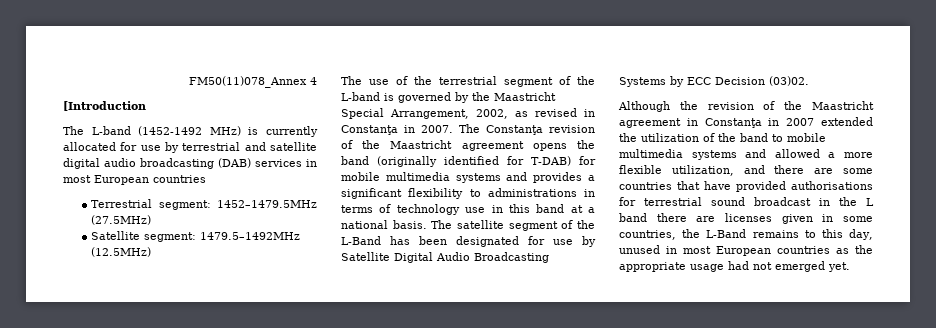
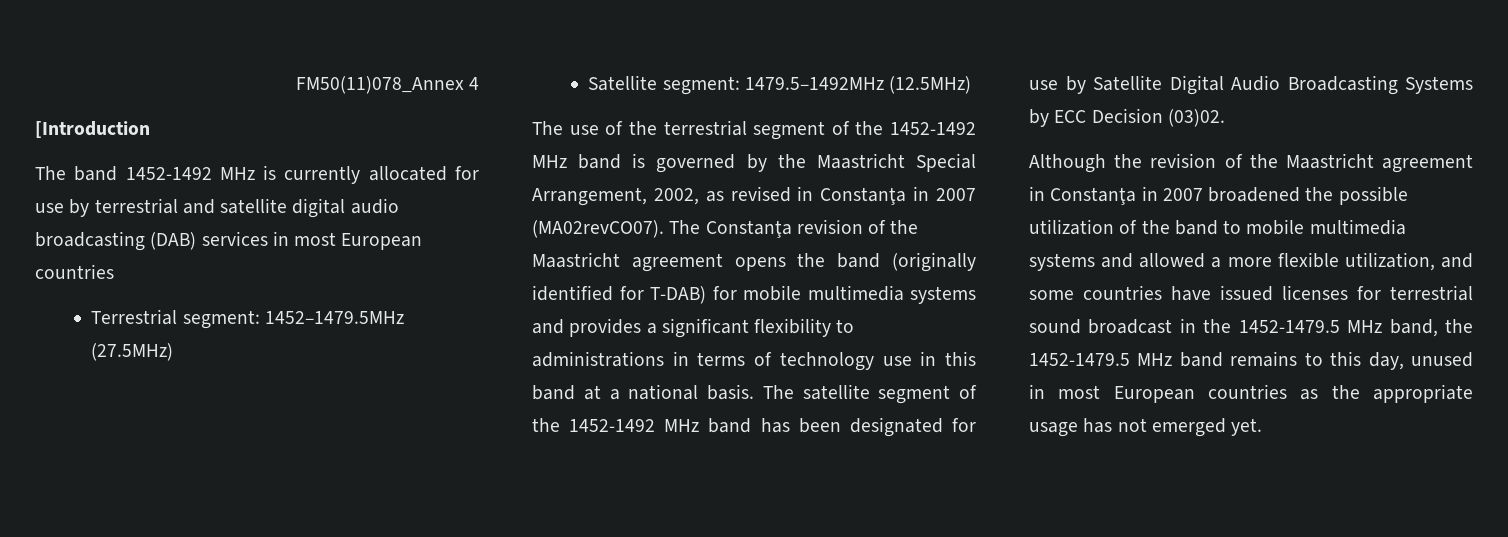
[91,126,241,136] L-band (1452-1492 MHz) -> [74,166,255,181] band 1452-1492 MHz
[341,92,380,101] L-band -> [890,122,976,135] [532,154,622,169] 1452-1492 MHz band
[421,125,453,133] 2007. -> [935,188,976,201] [532,220,664,238] 2007 (MA02revCO07).
[341,236,381,245] L-Band -> [569,418,752,433] 1452-1492 MHz band
[821,117,873,126] [619,133,637,142] extended the -> [1208,186,1408,205] broadened the possible
[774,165,873,174] [619,181,873,192] there are some countries that have provided authorisations -> [1029,285,1348,301] some countries have issued licenses
[866,198,874,206] [619,213,873,224] [619,229,747,240] L band there are licenses given in some countries, the L-Band -> [1238,319,1473,337] [1029,352,1223,367] 1452-1479.5 MHz band, the 1452-1479.5 MHz band
[728,261,749,270] had -> [1083,418,1113,433] has

